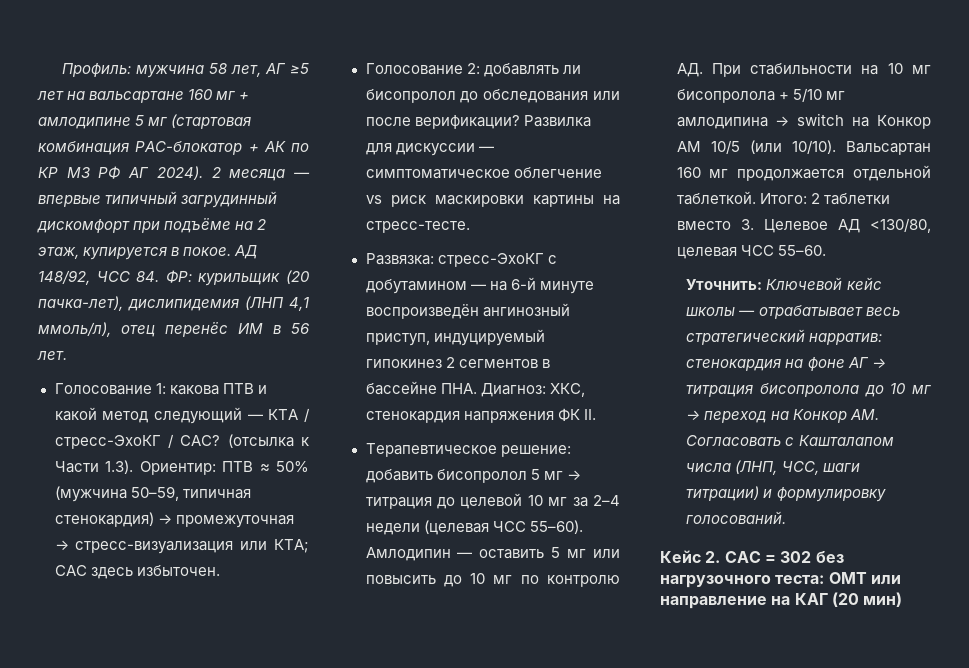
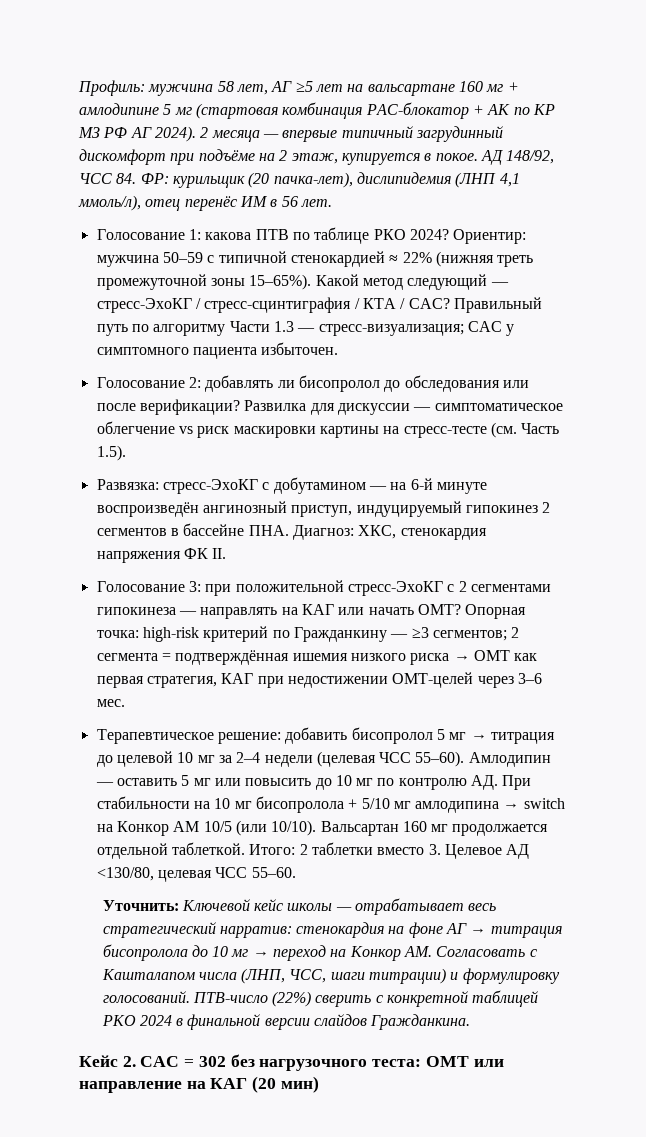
[257,385,267,394] [54,407,310,424] [54,434,309,449] [54,460,309,475] [54,486,251,502] [54,512,294,528] [54,539,309,554] [54,565,133,579] и какой метод следующий — КТА / стресс-ЭхоКГ / CAC? (отсылка к Части 1.3). Ориентир: ПТВ ≈ 50% (мужчина 50–59, типичная стенокардия) → промежуточная → стресс-визуализация или КТА; CAC здесь -> [292,227,527,244] [96,251,534,267] [96,274,509,290] [96,297,542,313] [96,321,515,336] [96,347,257,359] по таблице РКО 2024? Ориентир: мужчина 50–59 с типичной стенокардией ≈ 22% (нижняя треть промежуточной зоны 15–65%). Какой метод следующий — стресс-ЭхоКГ / стресс-сцинтиграфия / КТА / CAC? Правильный путь по алгоритму Части 1.3 — стресс-визуализация; CAC у симптомного пациента
[365,221,470,233] стресс-тесте. -> [403,422,560,438] [96,445,126,461] стресс-тесте (см. Часть 1.5).
(596, 414) none -> [96,580,551,596] [96,604,527,619] [96,626,520,642] [96,650,538,665] [96,672,542,688] [96,699,125,707] // Голосование 3: при положительной стресс-ЭхоКГ с 2 сегментами гипокинеза — направлять на КАГ или начать ОМТ? Опорная точка: high-risk критерий по Гражданкину — ≥3 сегментов; 2 сегмента = подтверждённая ишемия низкого риска → ОМТ как первая стратегия, КАГ при недостижении ОМТ-целей через 3–6 мес.
(787, 517) none -> [192,990,539,1007] [101,1014,471,1030] ПТВ-число (22%) сверить с конкретной таблицей РКО 2024 в финальной версии слайдов Гражданкина.

